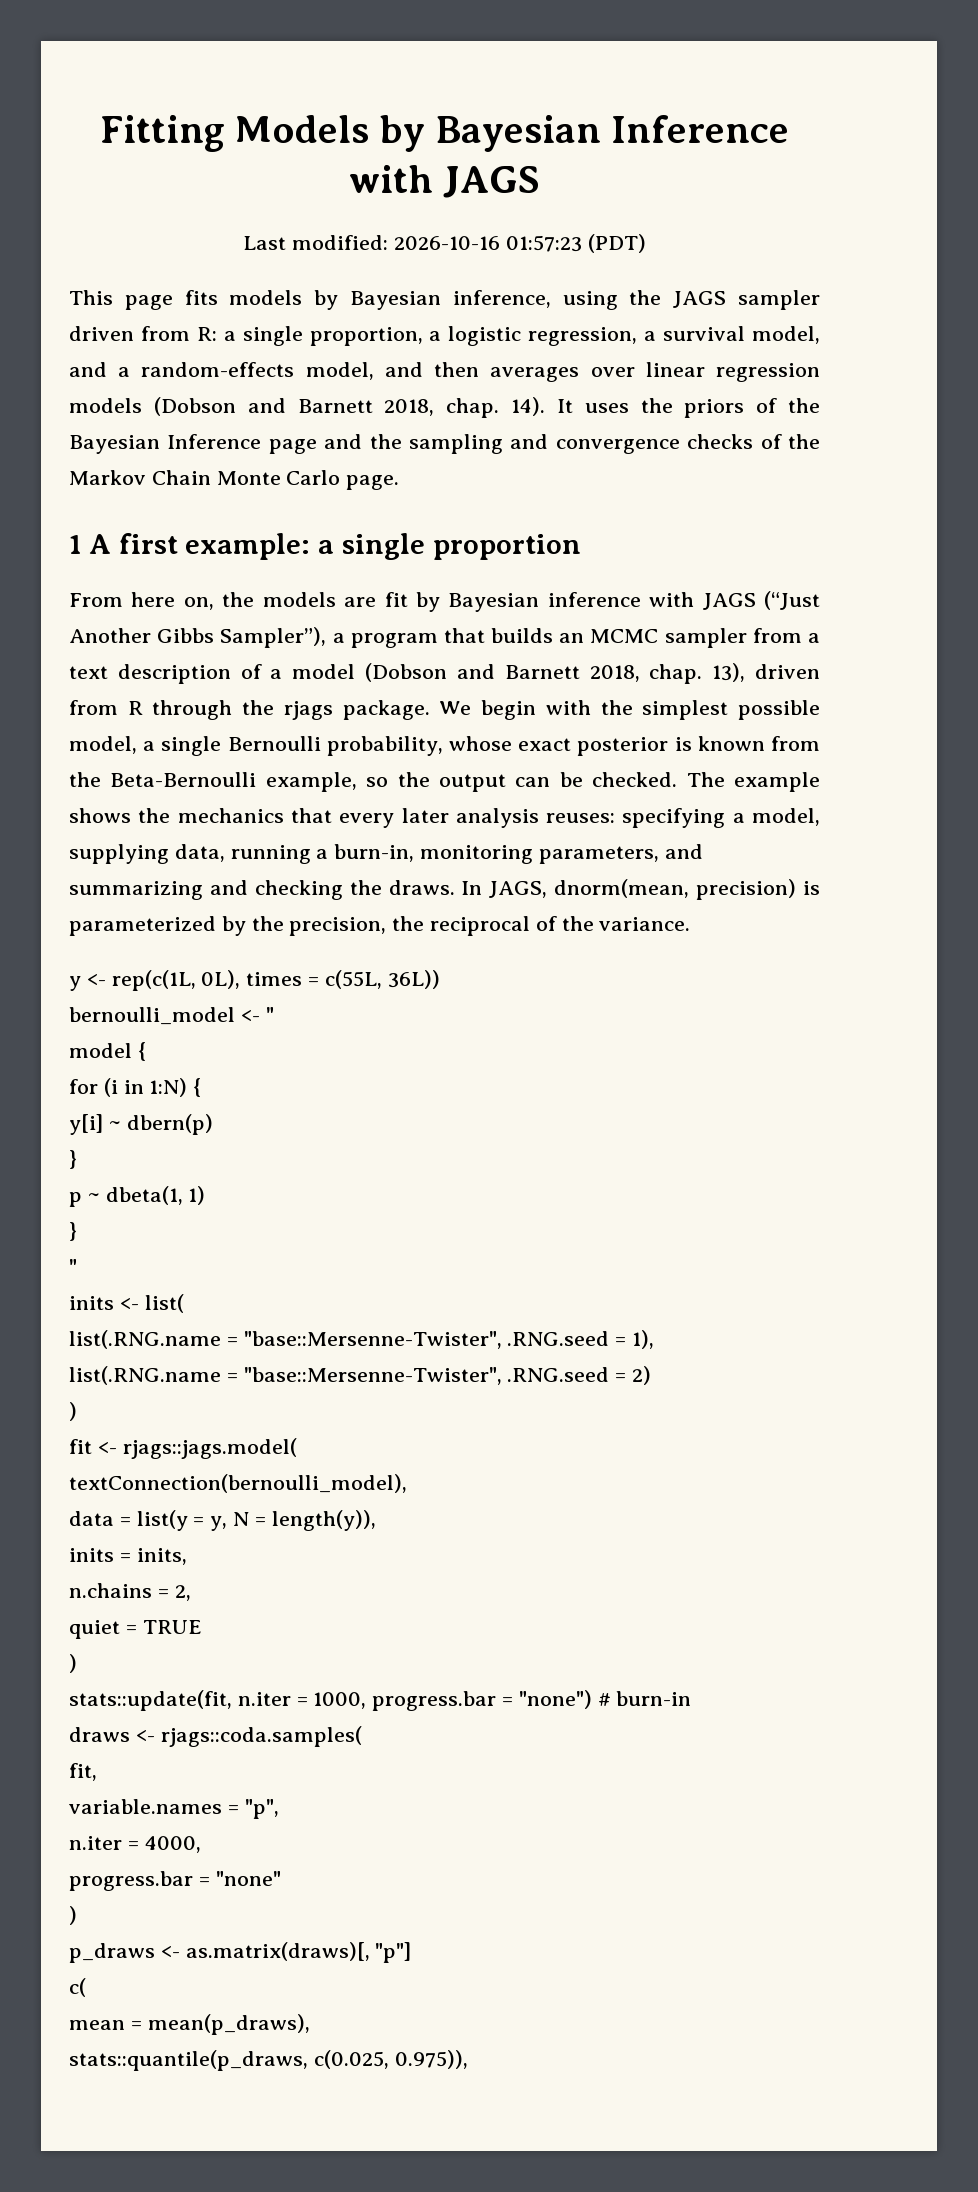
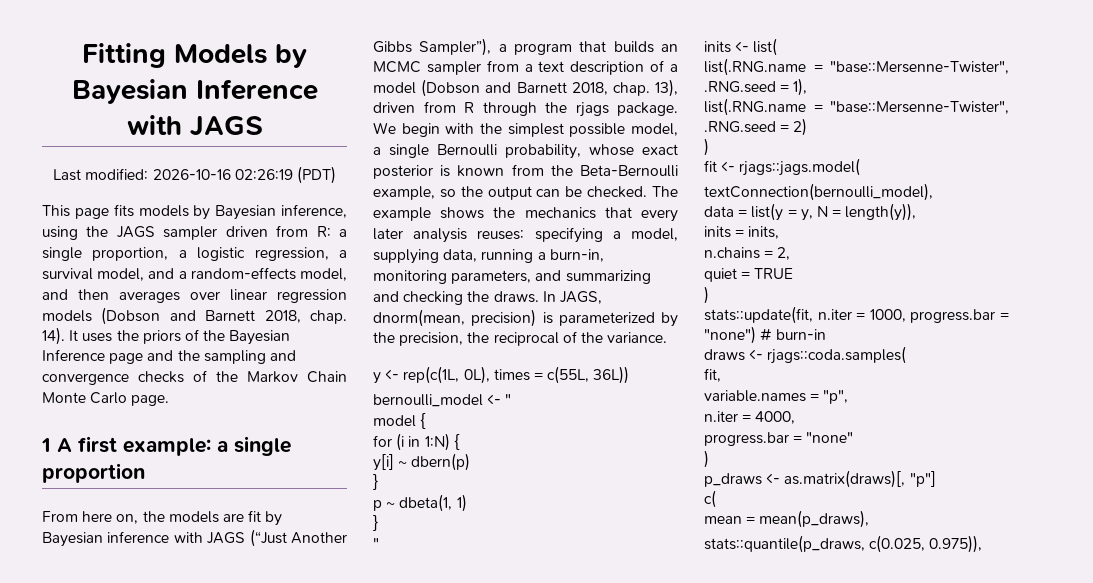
[505,235,582,252] 01:57:23 -> [234,169,293,180] 02:26:19

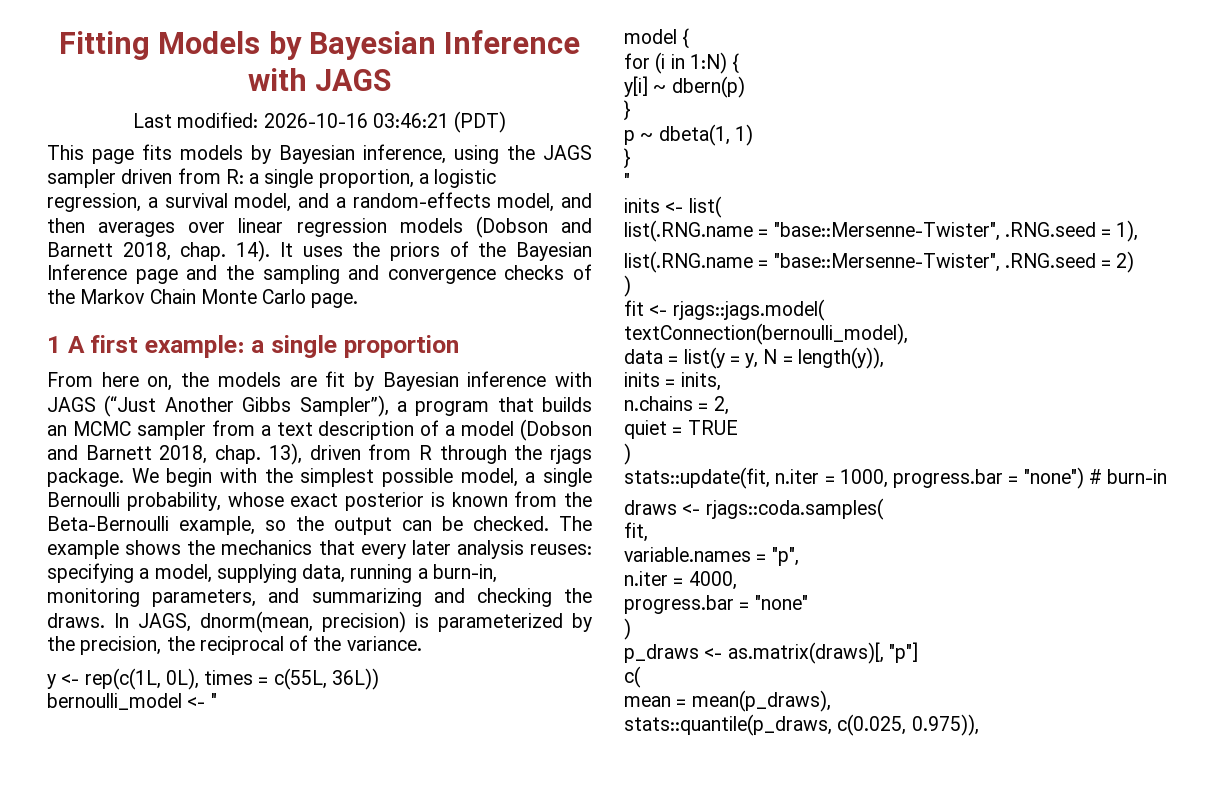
[234,169,293,180] 02:26:19 -> [372,113,449,128] 03:46:21

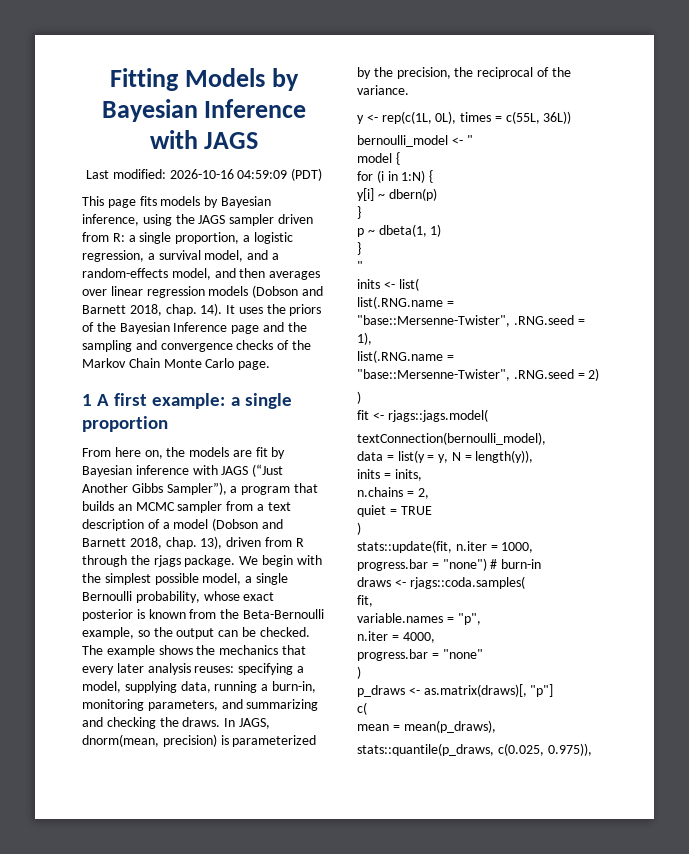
[372,113,449,128] 03:46:21 -> [237,170,288,179] 04:59:09

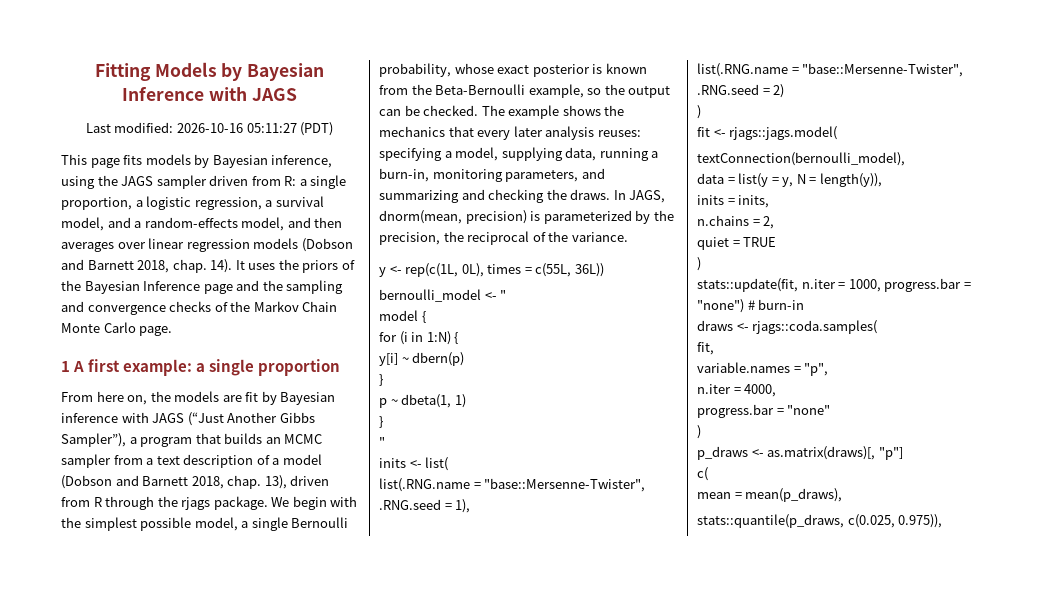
[237,170,288,179] 04:59:09 -> [246,123,297,133] 05:11:27

